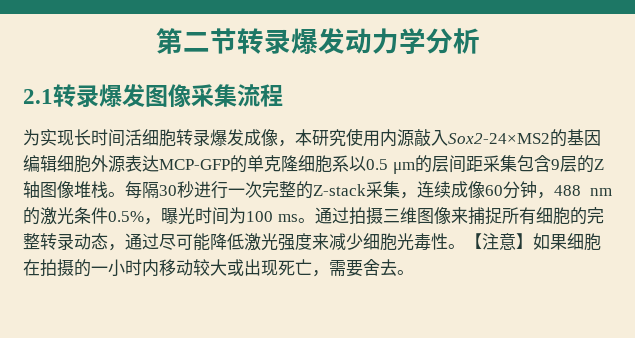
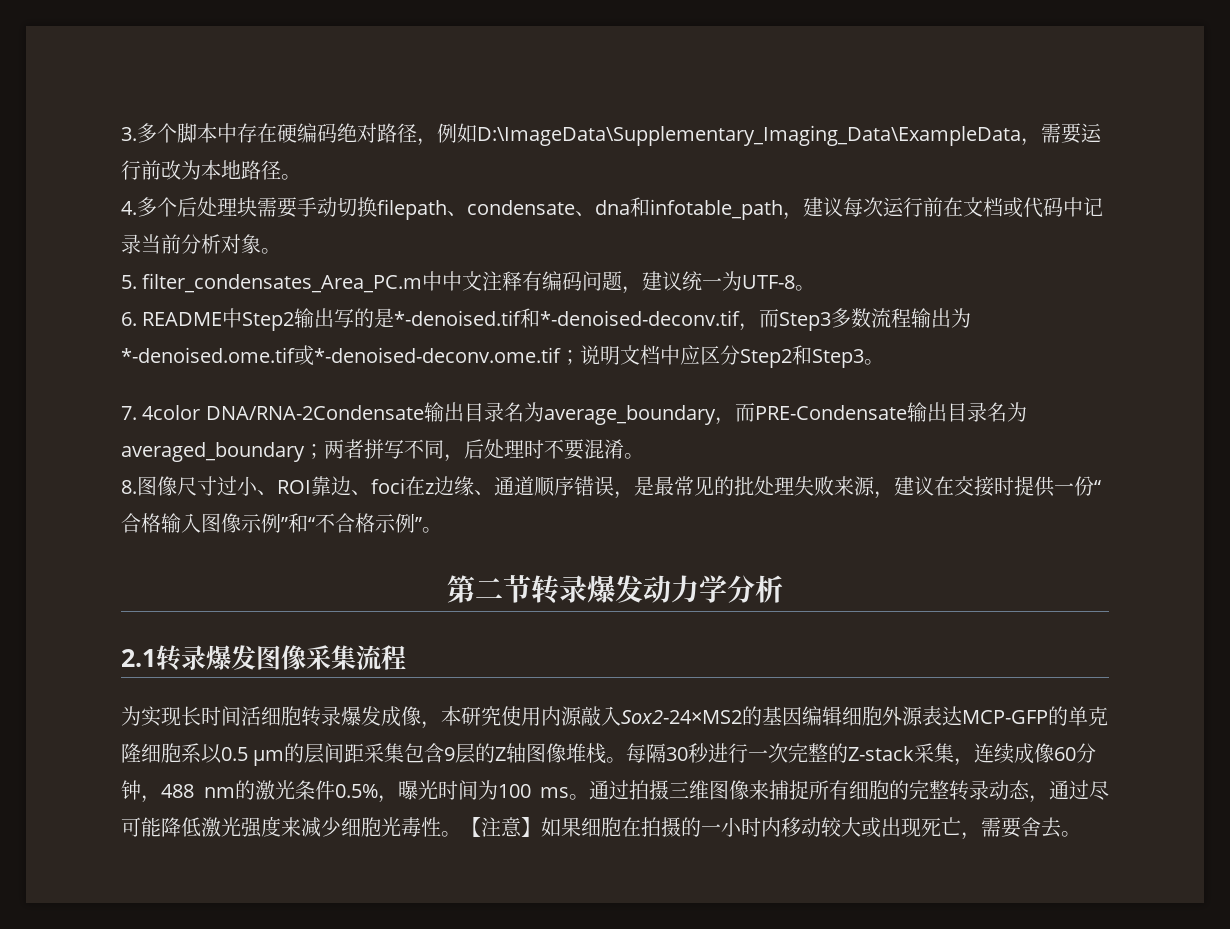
(155, 41) none -> [121,123,1102,146] [121,160,301,180] [121,197,1103,220] [121,234,281,254] [121,271,816,294] [121,308,972,331] [121,345,884,368] [121,402,1027,425] [121,439,644,462] [121,476,1101,499] [121,513,442,533] 3.多个脚本中存在硬编码绝对路径，例如D:\ImageData\Supplementary_Imaging_Data\ExampleData，需要运行前改为本地路径。 // 4.多个后处理块需要手动切换filepath、condensate、dna和infotable_path，建议每次运行前在文档或代码中记录当前分析对象。 // 5. filter_condensates_Area_PC.m中中文注释有编码问题，建议统一为UTF-8。 // 6. README中Step2输出写的是*-denoised.tif和*-denoised-deconv.tif，而Step3多数流程输出为*-denoised.ome.tif或*-denoised-deconv.ome.tif；说明文档中应区分Step2和Step3。 // 7. 4color DNA/RNA-2Condensate输出目录名为average_boundary，而PRE-Condensate输出目录名为averaged_boundary；两者拼写不同，后处理时不要混淆。 // 8.图像尺寸过小、ROI靠边、foci在z边缘、通道顺序错误，是最常见的批处理失败来源，建议在交接时提供一份“合格输入图像示例”和“不合格示例”。 //

